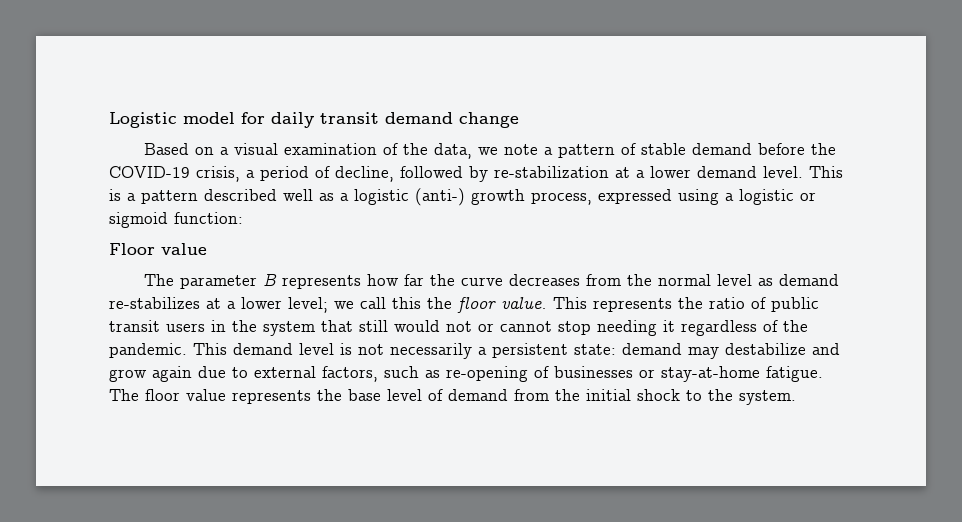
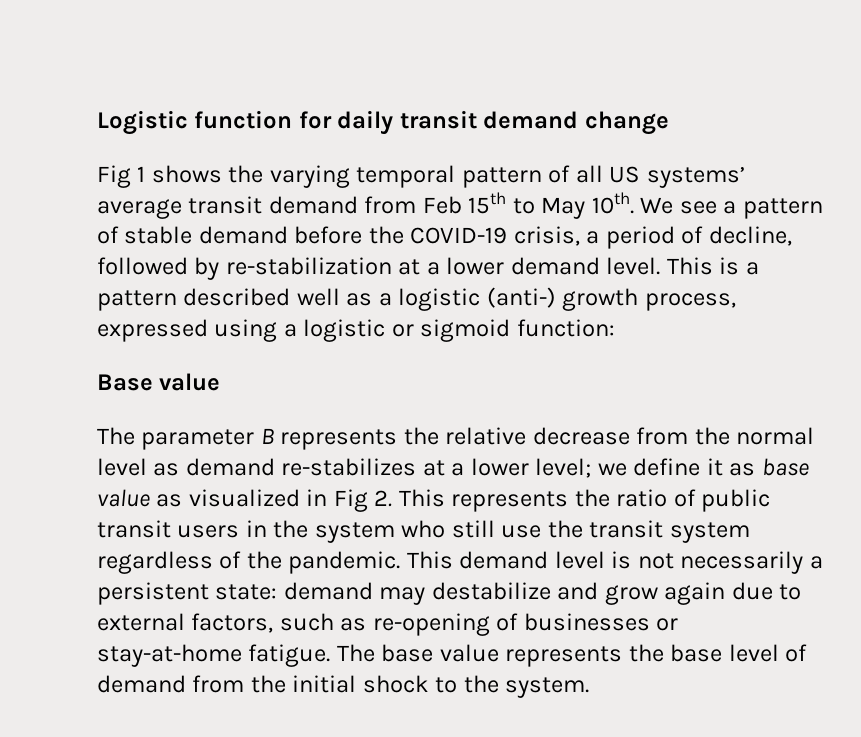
[183,112,235,124] model -> [194,110,293,129] function
[144,143,539,159] Based on a visual examination of the data, we note -> [97,165,745,188] [97,192,717,219] Fig 1 shows the varying temporal pattern of all US systems’ average transit demand from Feb 15th to May 10th. We see
[109,243,155,255] Floor -> [97,374,153,391] Base
[367,274,581,286] how far the curve decreases -> [403,427,630,445] the relative decrease
[360,297,547,313] call this the floor value. -> [633,458,809,476] [97,489,393,512] define it as base value as visualized in Fig 2.
[321,320,675,336] that still would not or cannot stop needing it -> [401,520,750,543] who still use the transit system
[145,389,180,401] floor -> [381,644,434,662] base

